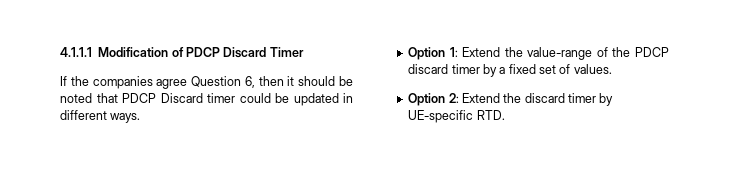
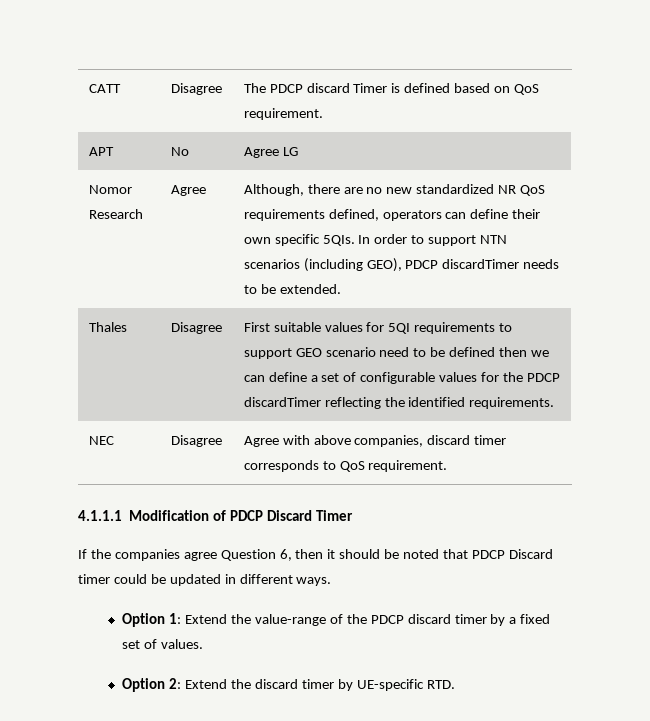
(60, 52) none -> [88,84,121,93] [170,83,222,95] [243,83,540,95] [243,108,323,120] [88,147,114,156] [170,147,189,156] [243,147,298,158] [88,185,132,194] [88,209,143,219] [170,185,206,196] [243,184,546,196] [243,209,541,221] [243,234,508,246] [243,258,560,272] [243,284,341,294] [88,322,127,332] [170,322,222,334] [243,322,513,334] [243,347,550,359] [243,372,560,384] [243,397,555,409] [88,436,114,445] [170,435,222,447] [243,435,507,447] [243,460,448,472] CATT | Disagree | The PDCP discard Timer is defined based on QoS requirement. // APT | No | Agree LG // Nomor Research | Agree | Although, there are no new standardized NR QoS requirements defined, operators can define their own specific 5QIs. In order to support NTN scenarios (including GEO), PDCP discardTimer needs to be extended. // Thales | Disagree | First suitable values for 5QI requirements to support GEO scenario need to be defined then we can define a set of configurable values for the PDCP discardTimer reflecting the identified requirements. // NEC | Disagree | Agree with above companies, discard timer corresponds to QoS requirement. //

